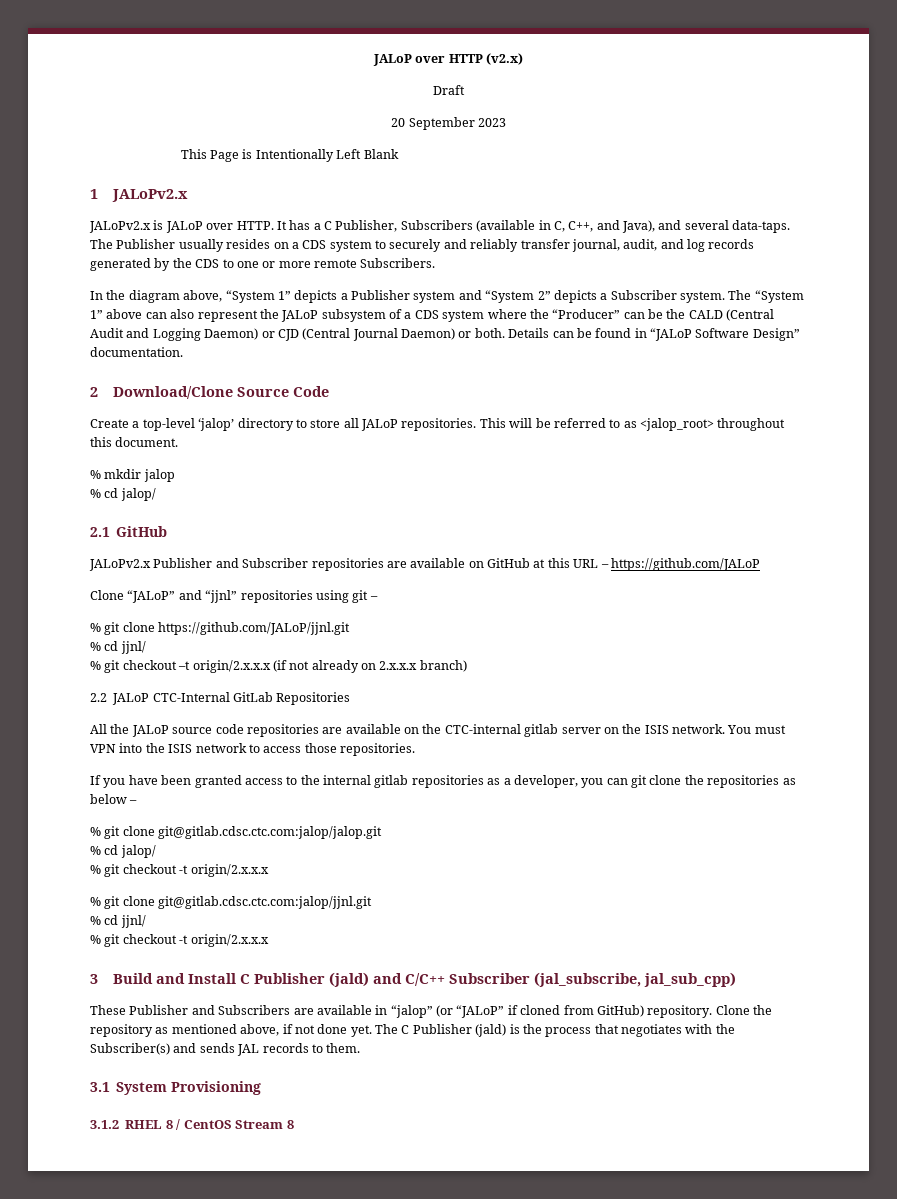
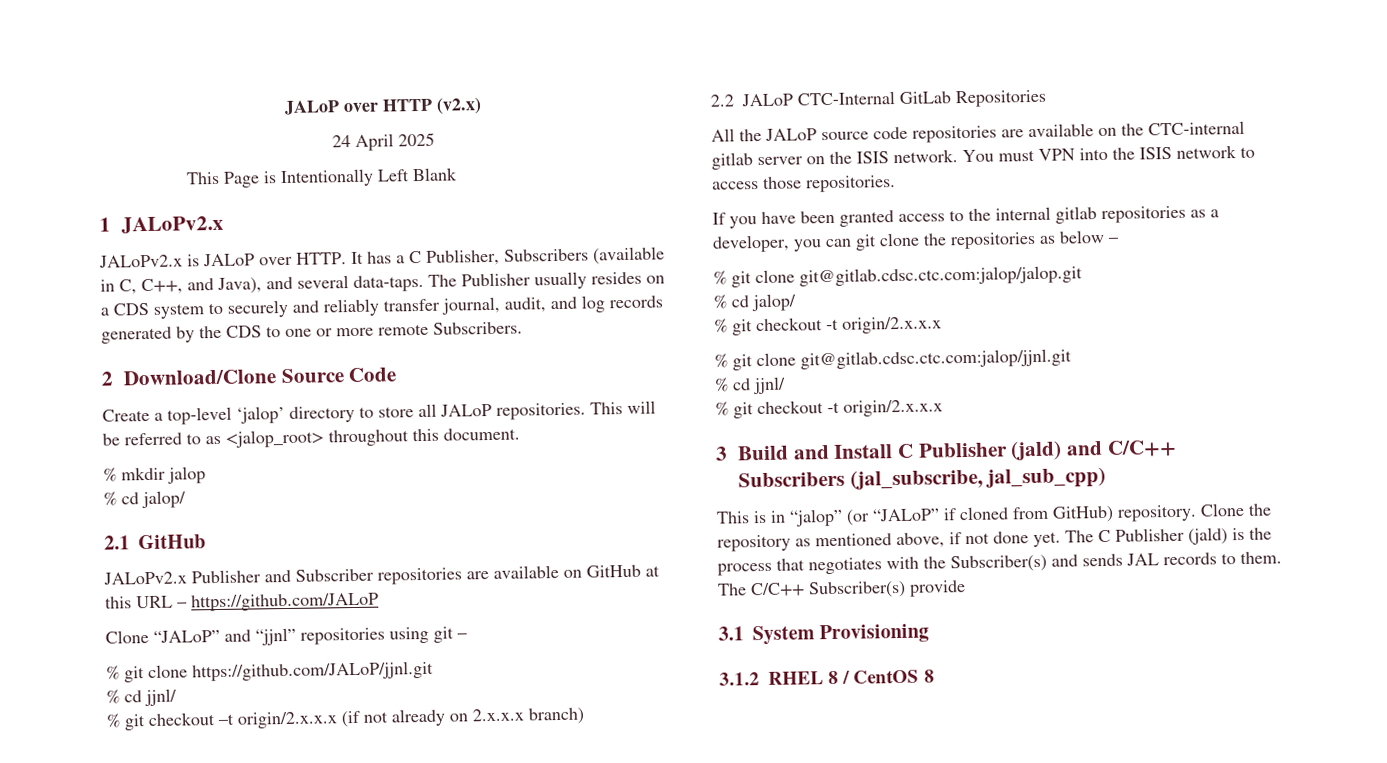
[433,85,465,95] [391,117,506,130] Draft // 20 September 2023 -> [332,132,435,151] 24 April 2025
[90,290,804,303] [90,309,775,322] [90,328,800,341] [90,347,183,357] // In the diagram above, “System 1” depicts a Publisher system and “System 2” depicts a Subscriber system. The “System 1” above can also represent the JALoP subsystem of a CDS system where the “Producer” can be the CALD (Central Audit and Logging Daemon) or CJD (Central Journal Daemon) or both. Details can be found in “JALoP Software Design” documentation. -> (523, 328) none
[448,973,530,984] Subscriber -> [737,471,845,488] Subscribers
[90,1005,372,1015] These Publisher and Subscribers are available -> [716,510,767,524] This is
(361, 1048) none -> [717,580,966,599] The C/C++ Subscriber(s) provide
[235,1120,284,1129] Stream -> (920, 676) none

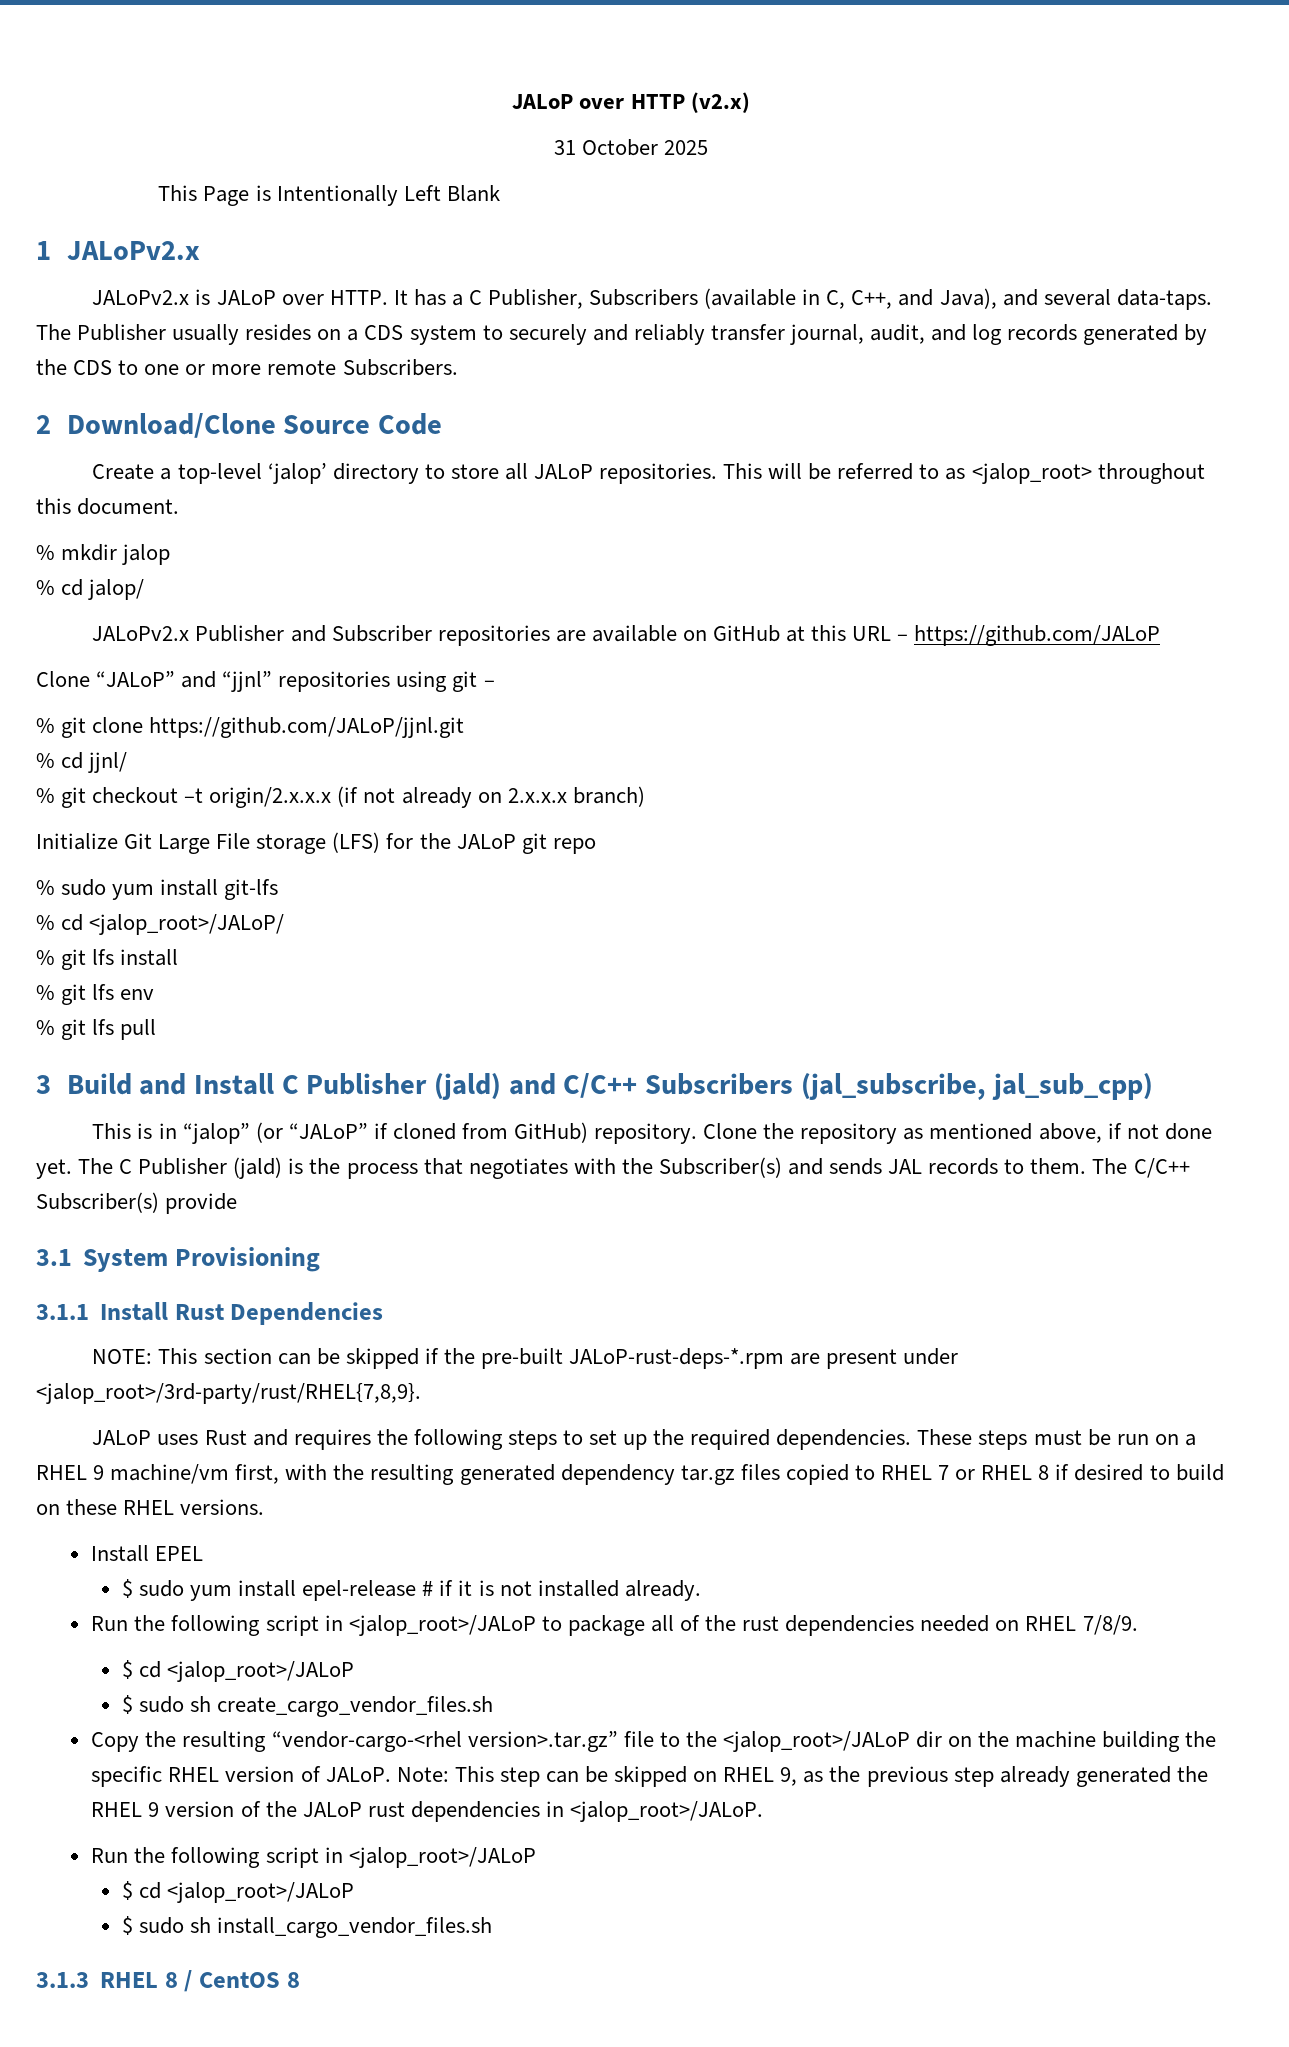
[332,133,394,151] 24 April -> [553,139,658,156] 31 October
[104,534,206,550] // 2.1 GitHub -> (145, 589) none
[710,89,1046,108] [711,120,1245,143] [711,145,1255,170] [712,175,896,193] [712,205,1219,229] [712,229,1119,253] [713,265,1083,288] [713,293,796,312] [714,316,942,336] [714,348,1072,371] [714,376,786,395] [715,399,943,419] 2.2 JALoP CTC-Internal GitLab Repositories // All the JALoP source code repositories are available on the CTC-internal gitlab server on the ISIS network. You must VPN into the ISIS network to access those repositories. // If you have been granted access to the internal gitlab repositories as a developer, you can git clone the repositories as below – // % git clone git@gitlab.cdsc.ctc.com:jalop/jalop.git // % cd jalop/ // % git checkout -t origin/2.x.x.x // % git clone git@gitlab.cdsc.ctc.com:jalop/jjnl.git // % cd jjnl/ // % git checkout -t origin/2.x.x.x -> [36,832,596,854] [36,879,279,900] [36,914,285,935] [36,949,179,970] [36,984,155,1005] [36,1019,157,1040] Initialize Git Large File storage (LFS) for the JALoP git repo // % sudo yum install git-lfs // % cd <jalop_root>/JALoP/ // % git lfs install // % git lfs env // % git lfs pull
[719,672,760,686] 3.1.2 -> [36,1302,384,1325] [92,1348,959,1369] [36,1383,421,1404] [92,1429,1196,1450] [36,1464,1224,1485] [36,1499,265,1515] [91,1545,204,1562] [121,1579,701,1601] [91,1615,1138,1636] [121,1660,355,1682] [121,1695,494,1717] [91,1731,1217,1752] [91,1766,1208,1787] [91,1801,764,1822] [91,1847,536,1868] [121,1881,355,1903] [121,1916,493,1938] [36,1972,89,1988] 3.1.1 Install Rust Dependencies // NOTE: This section can be skipped if the pre-built JALoP-rust-deps-*.rpm are present under <jalop_root>/3rd-party/rust/RHEL{7,8,9}. // JALoP uses Rust and requires the following steps to set up the required dependencies. These steps must be run on a RHEL 9 machine/vm first, with the resulting generated dependency tar.gz files copied to RHEL 7 or RHEL 8 if desired to build on these RHEL versions. // Install EPEL // $ sudo yum install epel-release # if it is not installed already. // Run the following script in <jalop_root>/JALoP to package all of the rust dependencies needed on RHEL 7/8/9. // $ cd <jalop_root>/JALoP // $ sudo sh create_cargo_vendor_files.sh // Copy the resulting “vendor-cargo-<rhel version>.tar.gz” file to the <jalop_root>/JALoP dir on the machine building the specific RHEL version of JALoP. Note: This step can be skipped on RHEL 9, as the previous step already generated the RHEL 9 version of the JALoP rust dependencies in <jalop_root>/JALoP. // Run the following script in <jalop_root>/JALoP // $ cd <jalop_root>/JALoP // $ sudo sh install_cargo_vendor_files.sh // 3.1.3

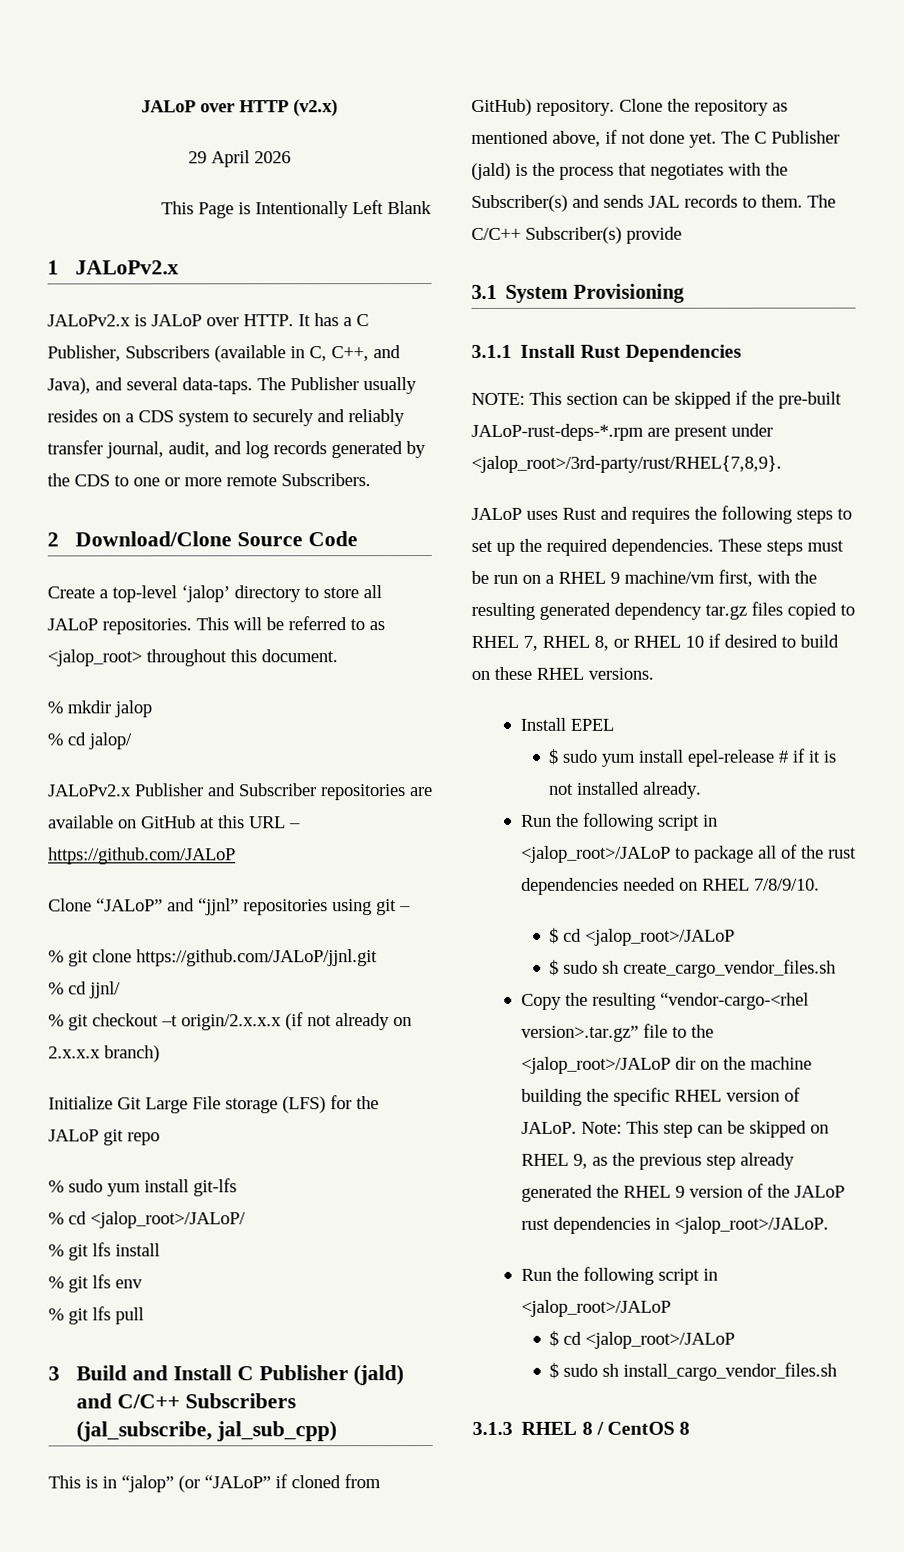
[553,139,709,156] 31 October 2025 -> [188,150,291,168] 29 April 2026
[938,1465,950,1480] 7 -> [523,635,609,651] 7, RHEL 8,
[1038,1465,1050,1480] 8 -> [685,635,704,648] 10
[1082,1615,1138,1635] 7/8/9. -> [753,878,820,891] 7/8/9/10.

